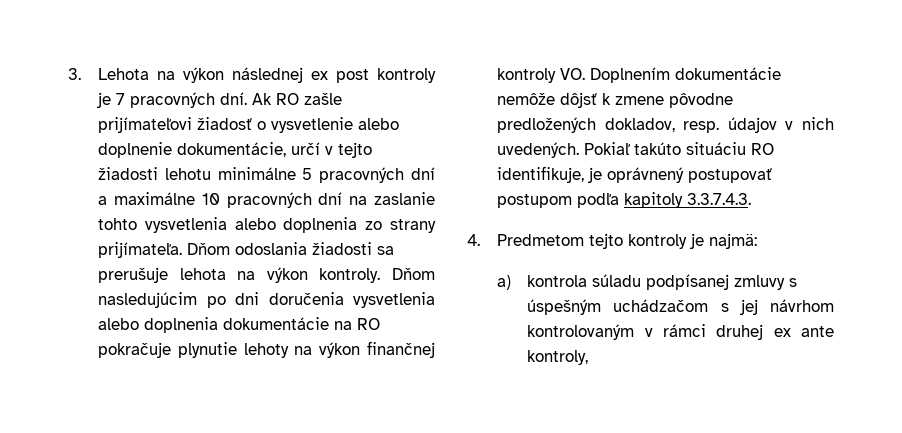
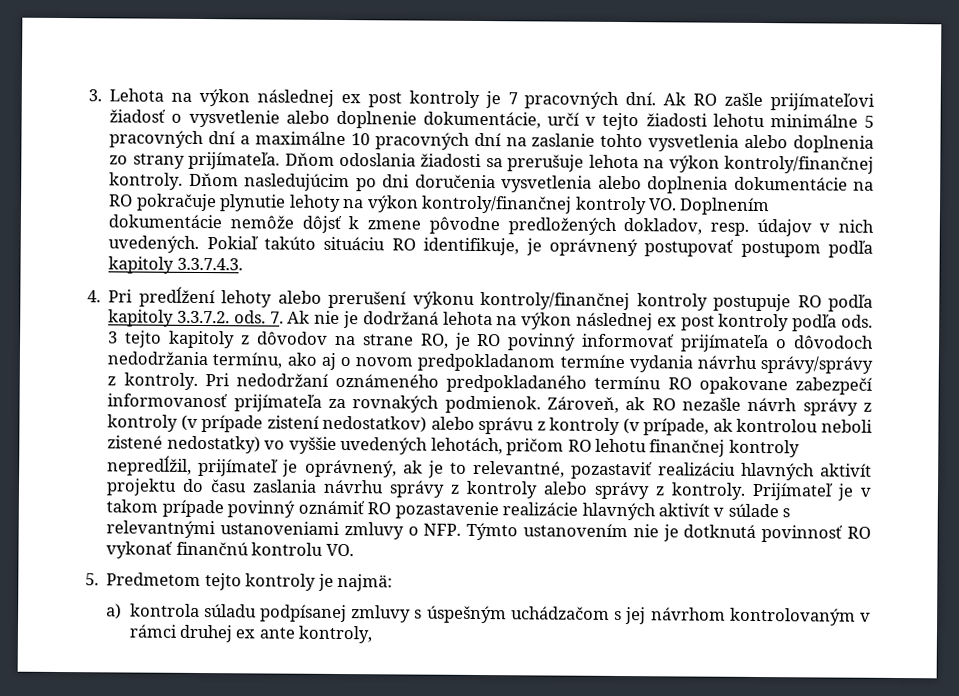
(308, 275) none -> [724,155,874,174] kontroly/finančnej
[367,341,435,358] finančnej -> [421,195,573,214] kontroly/finančnej
(480, 240) none -> [108,286,873,312] [108,309,874,332] [108,330,874,353] [107,351,873,374] [107,372,873,395] [107,393,872,416] [107,414,874,436] [107,435,800,458] [107,455,873,481] [106,478,873,501] [106,499,791,521] [106,520,872,543] [106,541,354,559] [85,573,99,586] Pri predĺžení lehoty alebo prerušení výkonu kontroly/finančnej kontroly postupuje RO podľa kapitoly 3.3.7.2. ods. 7. Ak nie je dodržaná lehota na výkon následnej ex post kontroly podľa ods. 3 tejto kapitoly z dôvodov na strane RO, je RO povinný informovať prijímateľa o dôvodoch nedodržania termínu, ako aj o novom predpokladanom termíne vydania návrhu správy/správy z kontroly. Pri nedodržaní oznámeného predpokladaného termínu RO opakovane zabezpečí informovanosť prijímateľa za rovnakých podmienok. Zároveň, ak RO nezašle návrh správy z kontroly (v prípade zistení nedostatkov) alebo správu z kontroly (v prípade, ak kontrolou neboli zistené nedostatky) vo vyššie uvedených lehotách, pričom RO lehotu finančnej kontroly nepredĺžil, prijímateľ je oprávnený, ak je to relevantné, pozastaviť realizáciu hlavných aktivít projektu do času zaslania návrhu správy z kontroly alebo správy z kontroly. Prijímateľ je v takom prípade povinný oznámiť RO pozastavenie realizácie hlavných aktivít v súlade s relevantnými ustanoveniami zmluvy o NFP. Týmto ustanovením nie je dotknutá povinnosť RO vykonať finančnú kontrolu VO. // 5.

